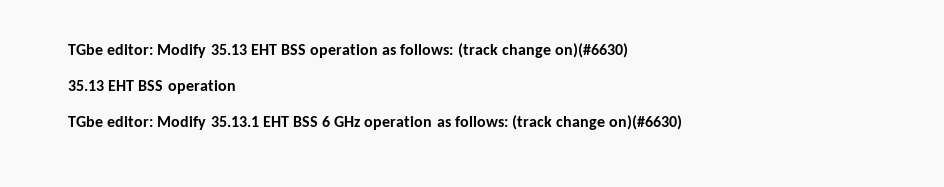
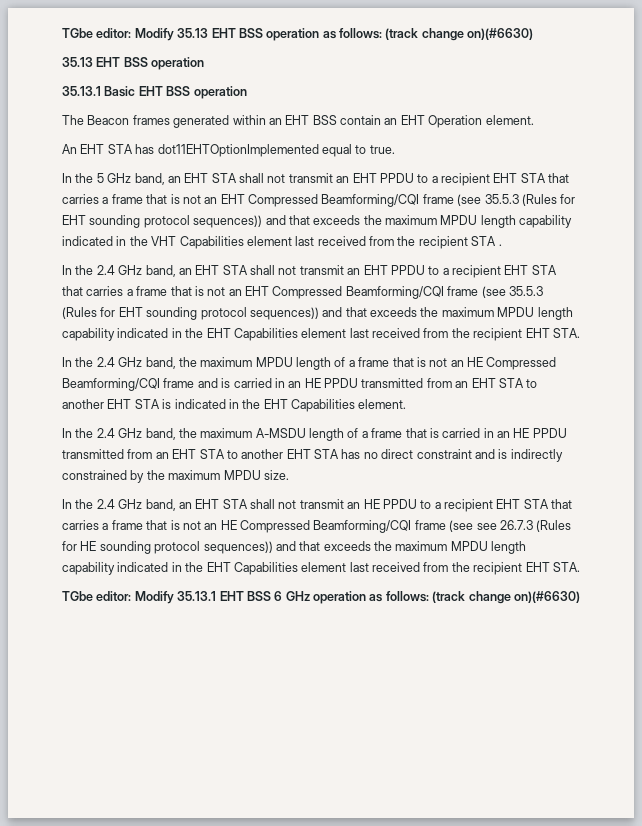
(236, 87) none -> [62,86,247,99] [62,115,534,128] [62,144,395,157] [62,173,570,186] [62,194,576,207] [62,215,573,228] [62,236,502,249] [62,265,557,278] [62,286,543,299] [62,307,573,320] [62,328,580,341] [62,357,557,370] [62,378,538,391] [62,399,407,412] [62,428,567,441] [62,449,563,462] [62,470,289,483] [62,499,573,512] [62,520,572,533] [62,541,527,554] [62,562,580,575] // 35.13.1 Basic EHT BSS operation // The Beacon frames generated within an EHT BSS contain an EHT Operation element. // An EHT STA has dot11EHTOptionImplemented equal to true. // In the 5 GHz band, an EHT STA shall not transmit an EHT PPDU to a recipient EHT STA that carries a frame that is not an EHT Compressed Beamforming/CQI frame (see 35.5.3 (Rules for EHT sounding protocol sequences)) and that exceeds the maximum MPDU length capability indicated in the VHT Capabilities element last received from the recipient STA . // In the 2.4 GHz band, an EHT STA shall not transmit an EHT PPDU to a recipient EHT STA that carries a frame that is not an EHT Compressed Beamforming/CQI frame (see 35.5.3 (Rules for EHT sounding protocol sequences)) and that exceeds the maximum MPDU length capability indicated in the EHT Capabilities element last received from the recipient EHT STA. // In the 2.4 GHz band, the maximum MPDU length of a frame that is not an HE Compressed Beamforming/CQI frame and is carried in an HE PPDU transmitted from an EHT STA to another EHT STA is indicated in the EHT Capabilities element. // In the 2.4 GHz band, the maximum A-MSDU length of a frame that is carried in an HE PPDU transmitted from an EHT STA to another EHT STA has no direct constraint and is indirectly constrained by the maximum MPDU size. // In the 2.4 GHz band, an EHT STA shall not transmit an HE PPDU to a recipient EHT STA that carries a frame that is not an HE Compressed Beamforming/CQI frame (see see 26.7.3 (Rules for HE sounding protocol sequences)) and that exceeds the maximum MPDU length capability indicated in the EHT Capabilities element last received from the recipient EHT STA.

